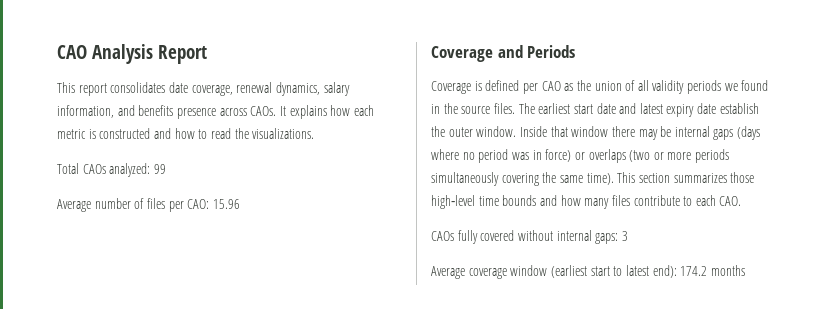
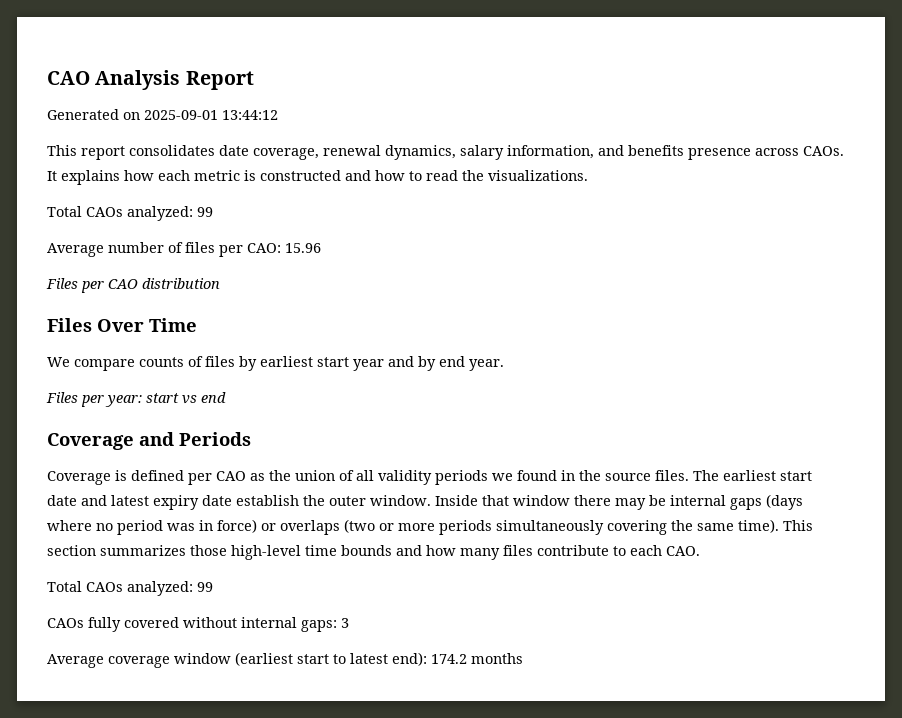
(207, 54) none -> [47,109,278,120] // Generated on 2025-09-01 13:44:12
(240, 204) none -> [46,278,220,293] [47,318,197,332] [47,356,504,371] [46,392,226,407] // Files per CAO distribution // Files Over Time // We compare counts of files by earliest start year and by end year. // Files per year: start vs end
(742, 201) none -> [47,581,213,596] // Total CAOs analyzed: 99

